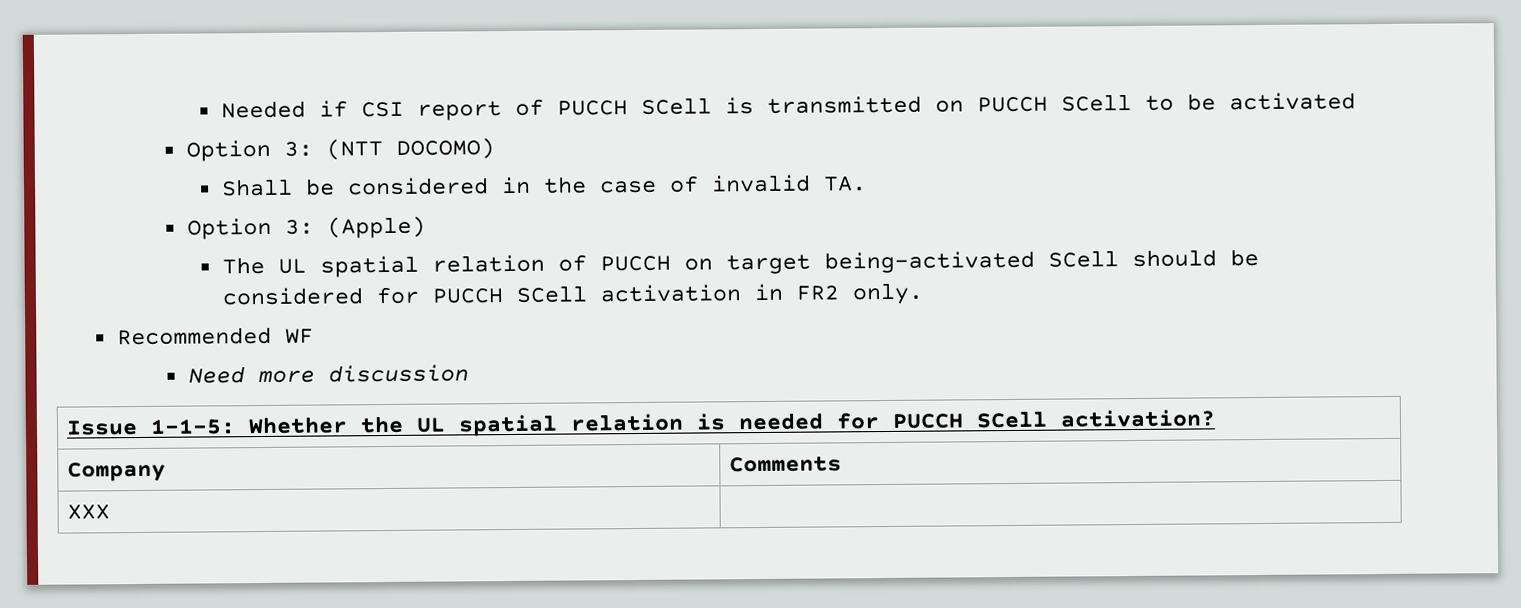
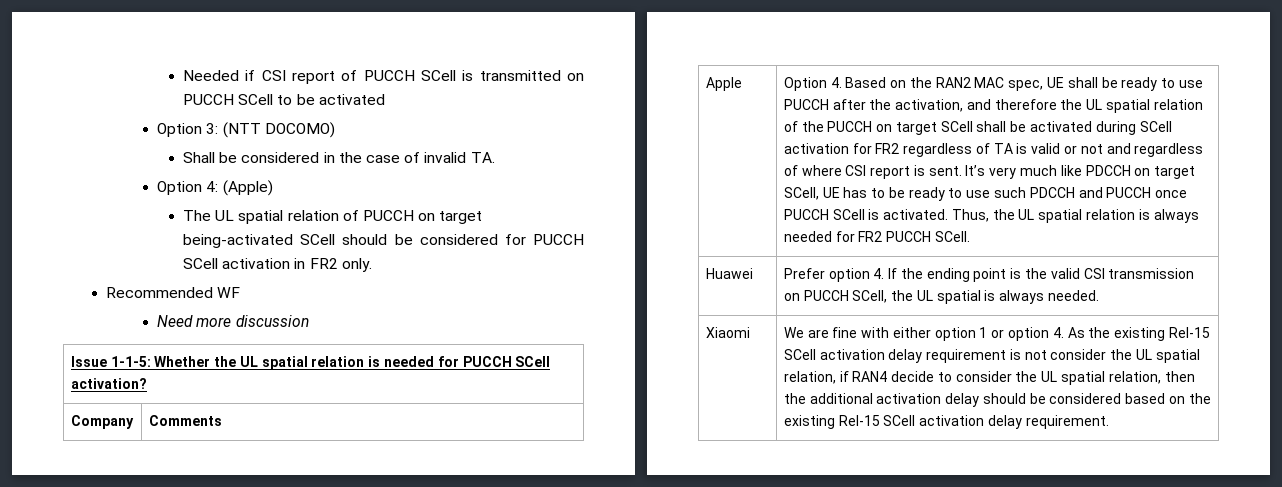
[285,219,315,235] 3: -> [206,181,219,192] 4:
[67,504,111,520] XXX | -> [705,77,742,91] [783,77,1203,91] [783,99,1203,113] [783,121,1172,135] [783,143,1204,157] [783,165,1196,179] [783,187,1188,201] [783,209,1199,223] [783,231,970,242] [705,268,753,279] [783,268,1195,282] [783,290,1100,304] [705,327,750,338] [783,327,1210,341] [783,349,1200,363] [783,371,1195,385] [783,393,1211,407] [783,415,1109,429] Apple | Option 4. Based on the RAN2 MAC spec, UE shall be ready to use PUCCH after the activation, and therefore the UL spatial relation of the PUCCH on target SCell shall be activated during SCell activation for FR2 regardless of TA is valid or not and regardless of where CSI report is sent. It’s very much like PDCCH on target SCell, UE has to be ready to use such PDCCH and PUCCH once PUCCH SCell is activated. Thus, the UL spatial relation is always needed for FR2 PUCCH SCell. // Huawei | Prefer option 4. If the ending point is the valid CSI transmission on PUCCH SCell, the UL spatial is always needed. // Xiaomi | We are fine with either option 1 or option 4. As the existing Rel-15 SCell activation delay requirement is not consider the UL spatial relation, if RAN4 decide to consider the UL spatial relation, then the additional activation delay should be considered based on the existing Rel-15 SCell activation delay requirement.

